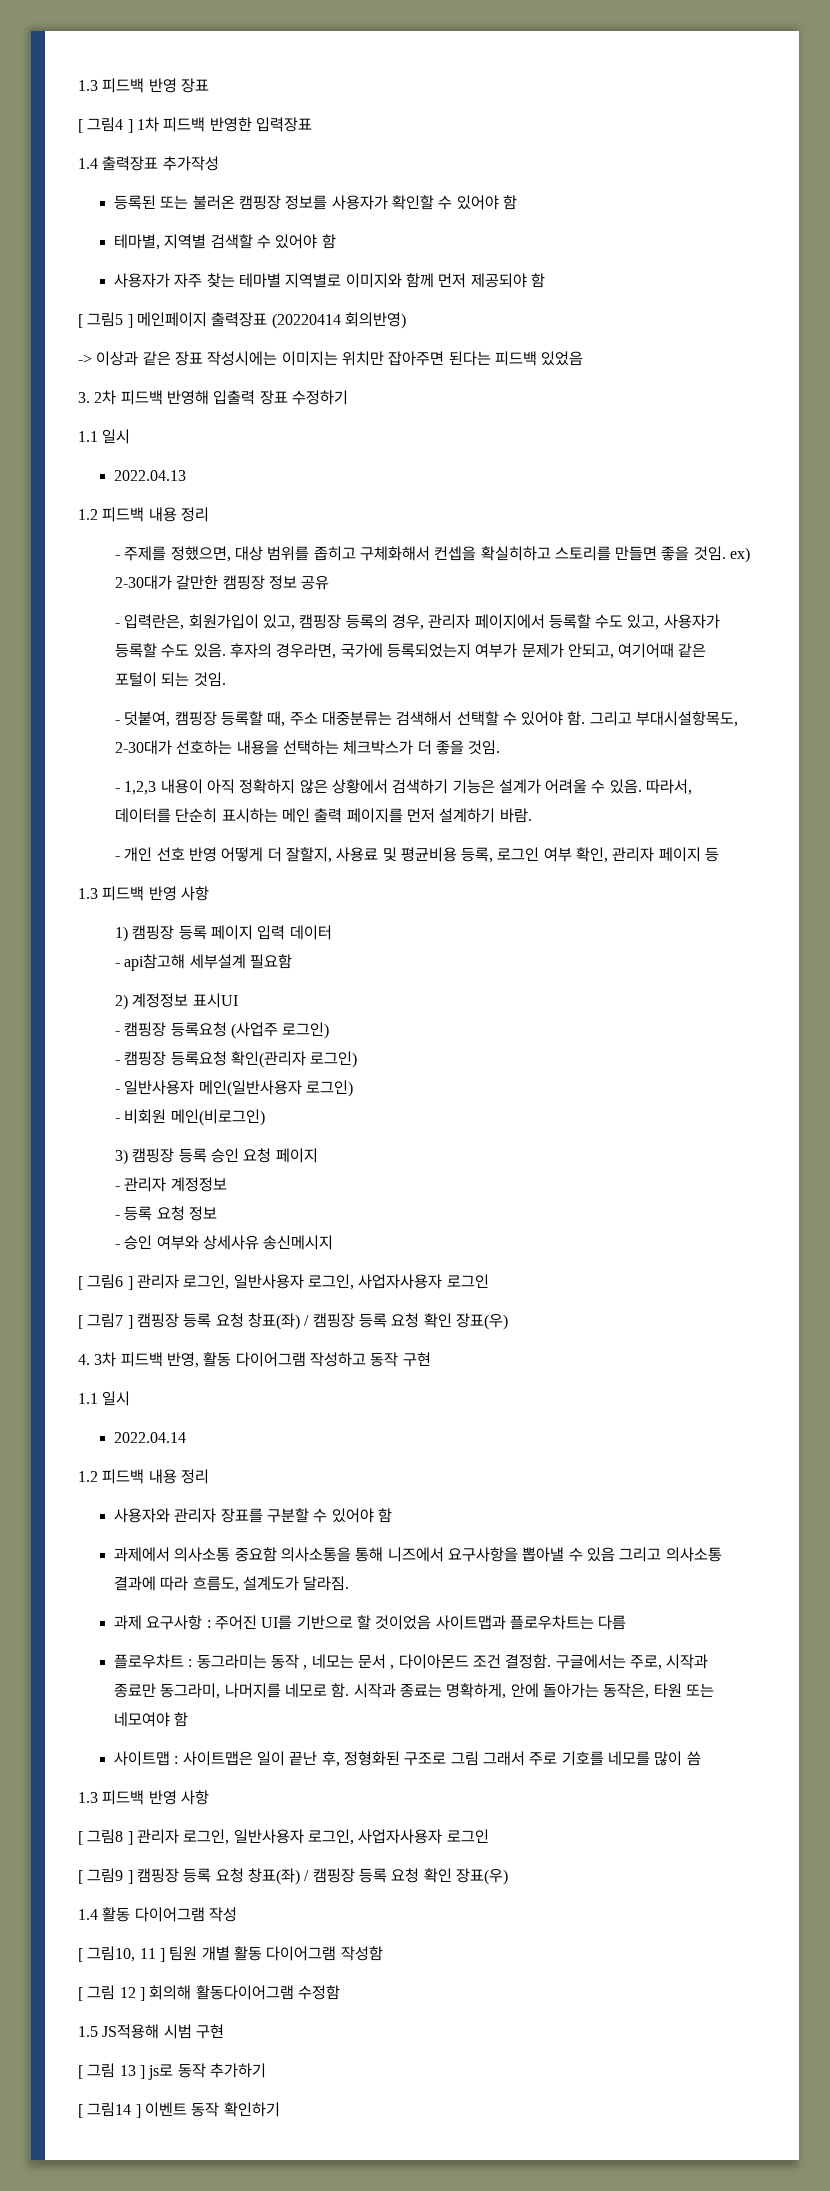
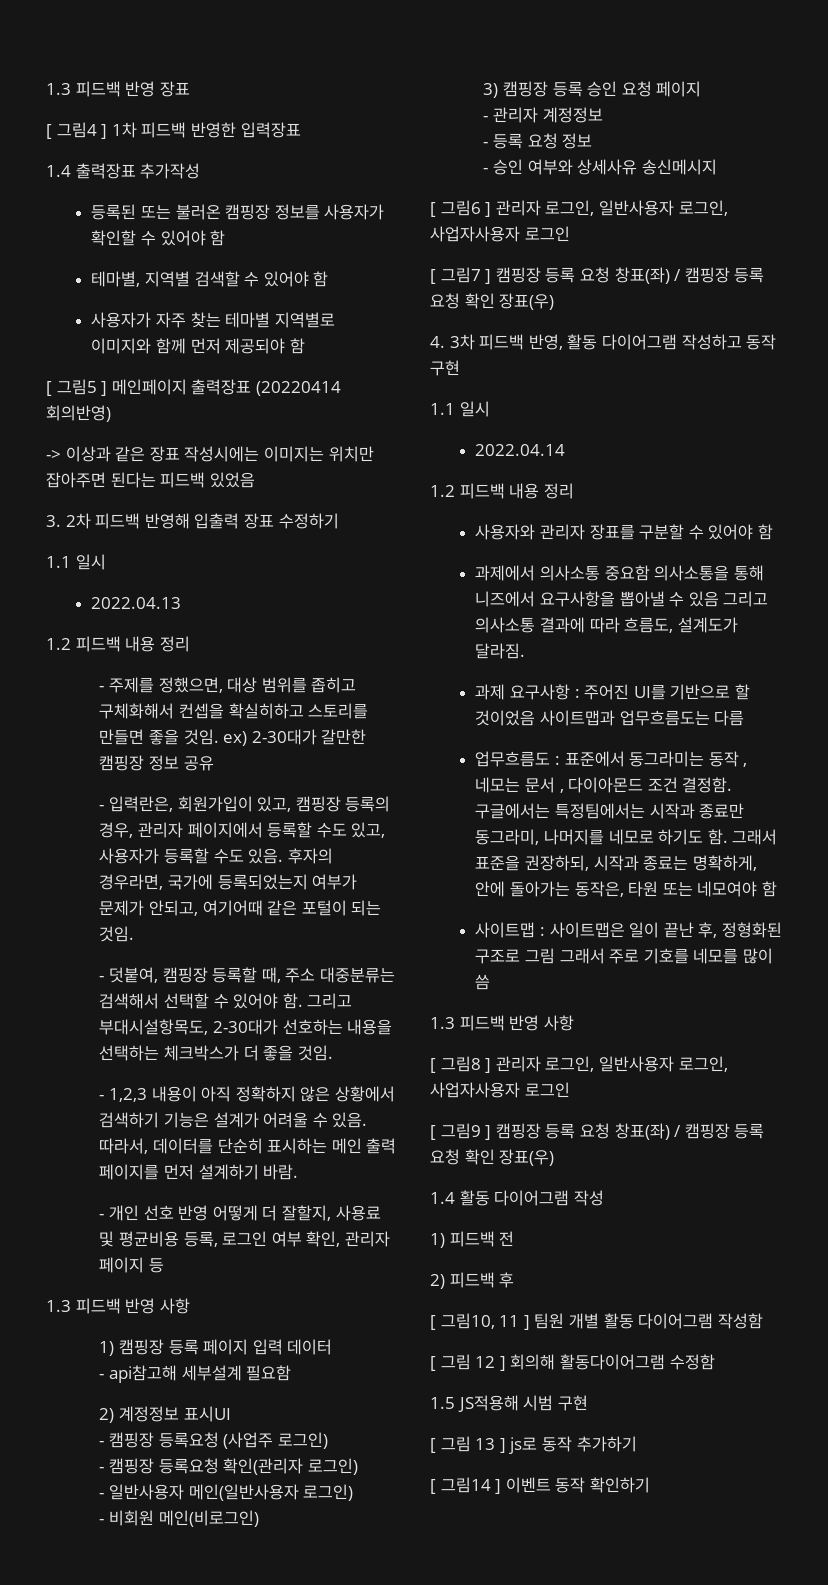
[509,1615,594,1630] 플로우차트는 -> [619,710,710,726] 업무흐름도는
[114,1654,193,1669] 플로우차트 : -> [475,751,625,767] 업무흐름도 : 표준에서
[629,1655,662,1670] 주로, -> [555,803,646,819] 특정팀에서는
[331,1683,350,1698] 함. -> [658,829,778,845] [475,855,590,871] 하기도 함. 그래서 표준을 권장하되,
(237, 1914) none -> [430,1231,515,1248] [430,1272,515,1289] // 1) 피드백 전 // 2) 피드백 후

